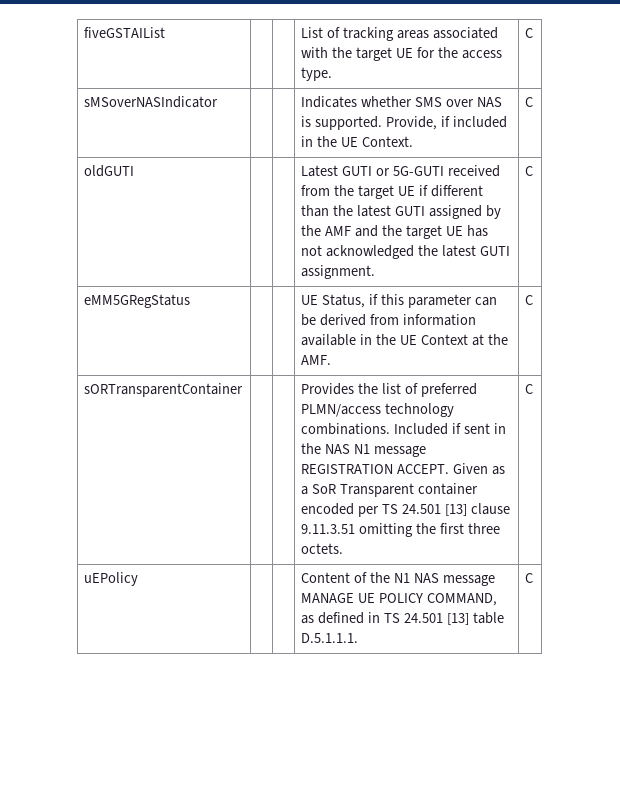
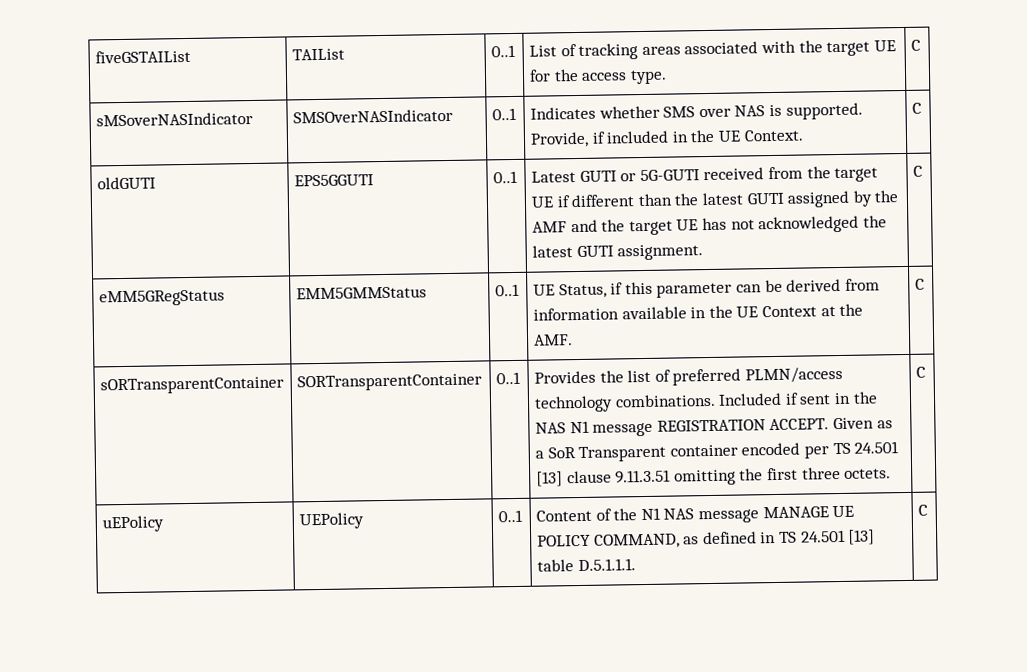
(166, 32) | -> [291,48,345,61] [490,44,516,58] TAIList | 0..1
(219, 102) | -> [292,108,453,124] [491,107,517,121] SMSOverNASIndicator | 0..1
(135, 171) | -> [293,174,374,187] [492,170,518,184] EPS5GGUTI | 0..1
(191, 301) | -> [295,286,427,300] [494,283,520,297] EMM5GMMStatus | 0..1
(244, 390) | -> [296,373,482,392] [495,371,521,385] SORTransparentContainer | 0..1
(139, 579) | -> [298,512,364,530] [497,509,523,523] UEPolicy | 0..1

